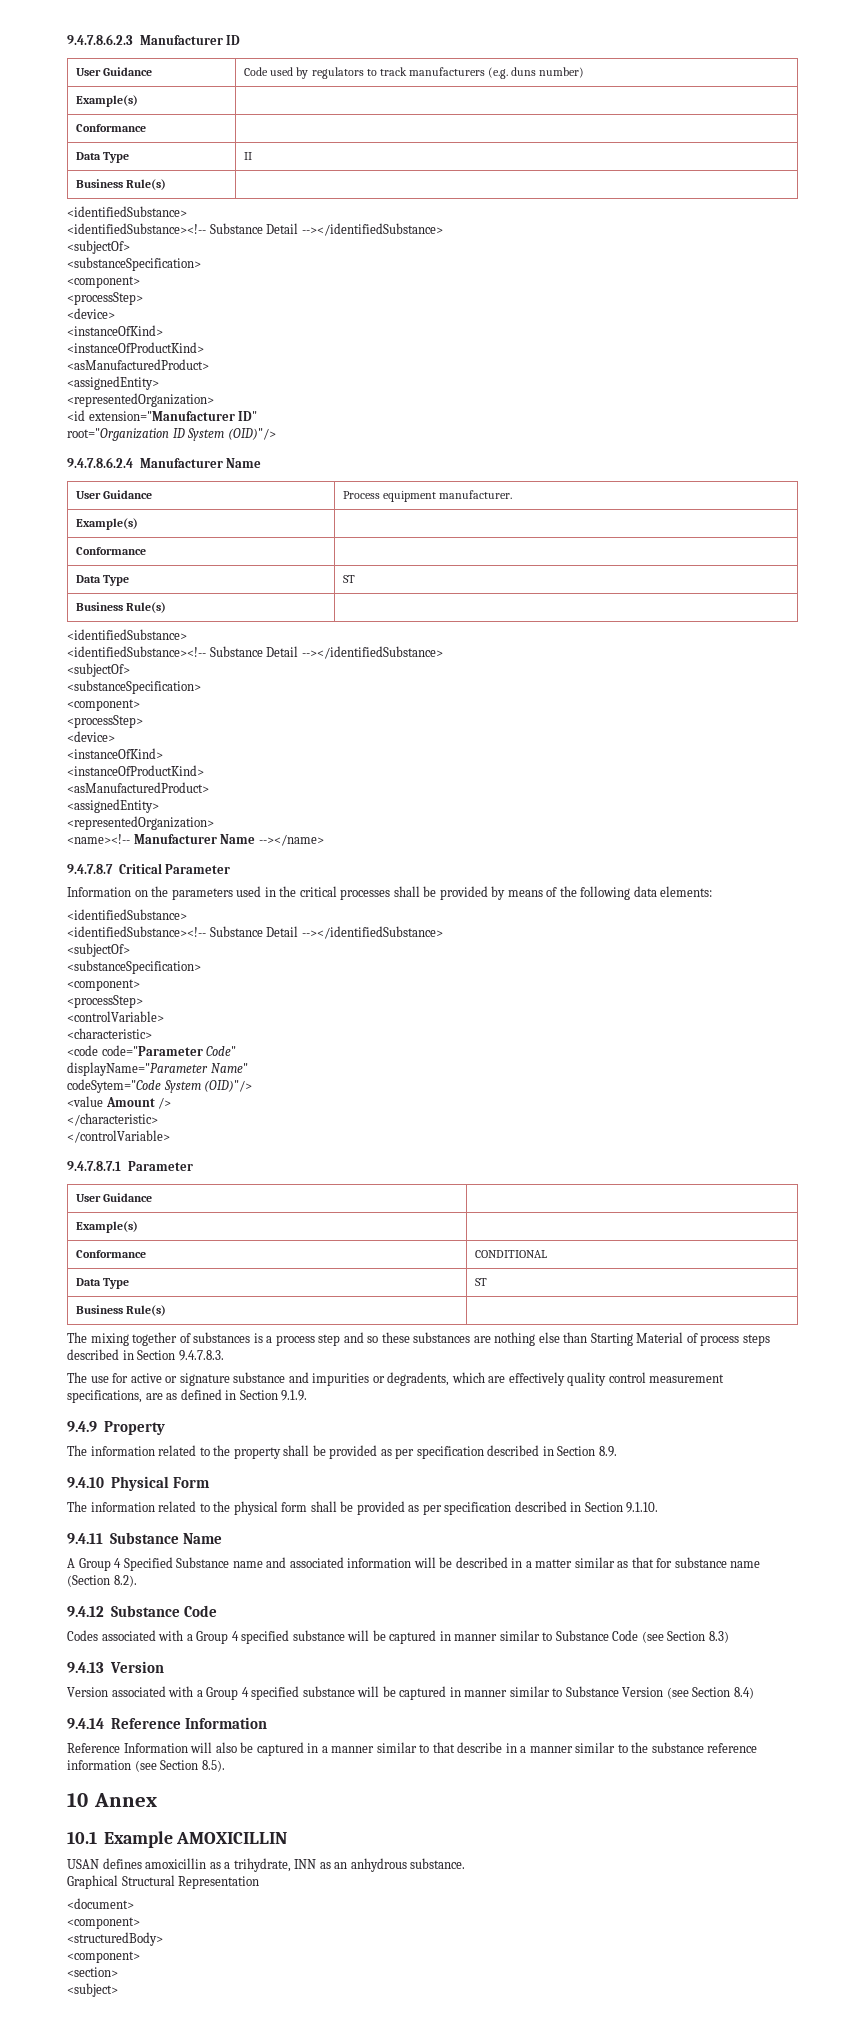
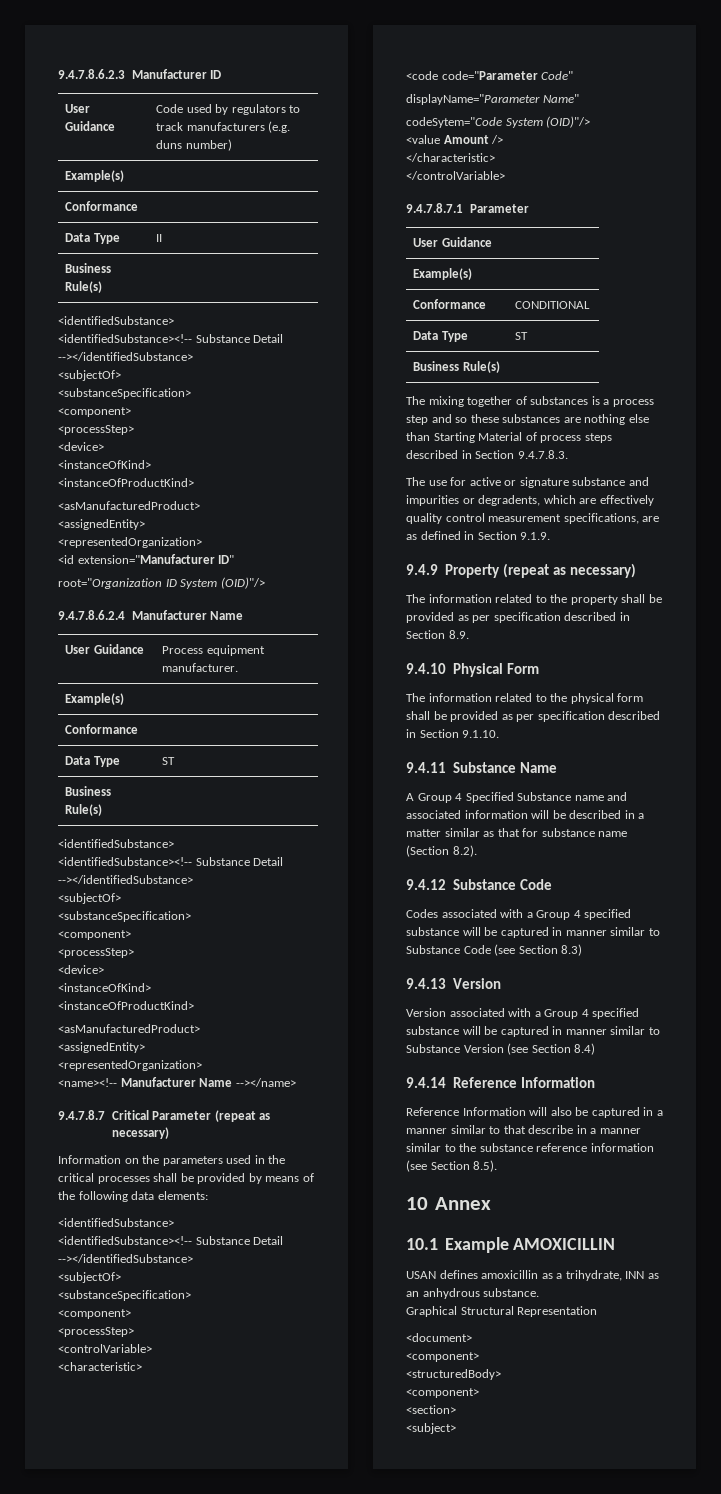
(231, 869) none -> [214,1110,271,1122] [111,1127,169,1139] (repeat as necessary)
(165, 1428) none -> [502,563,636,578] (repeat as necessary)

